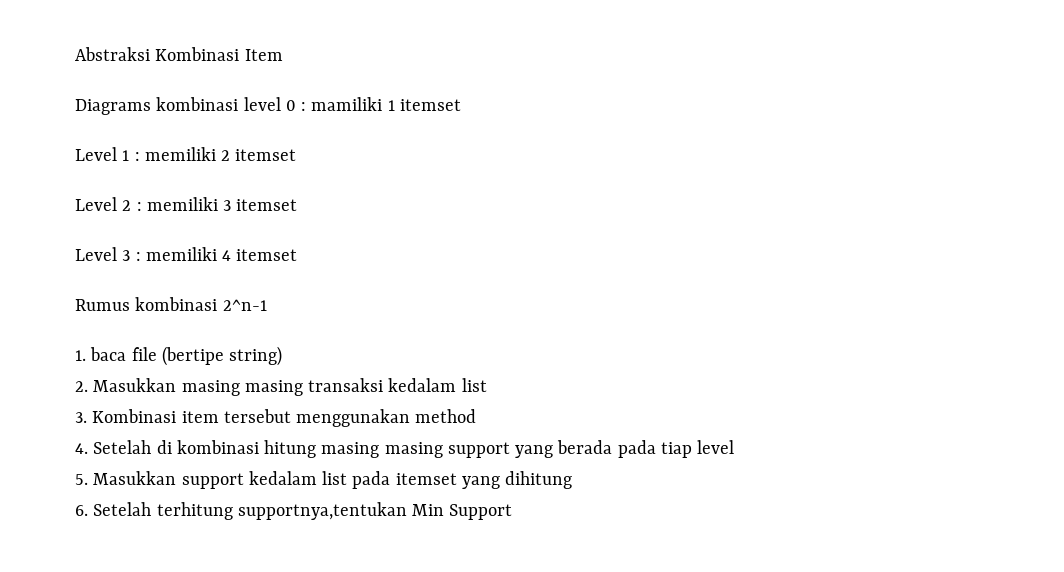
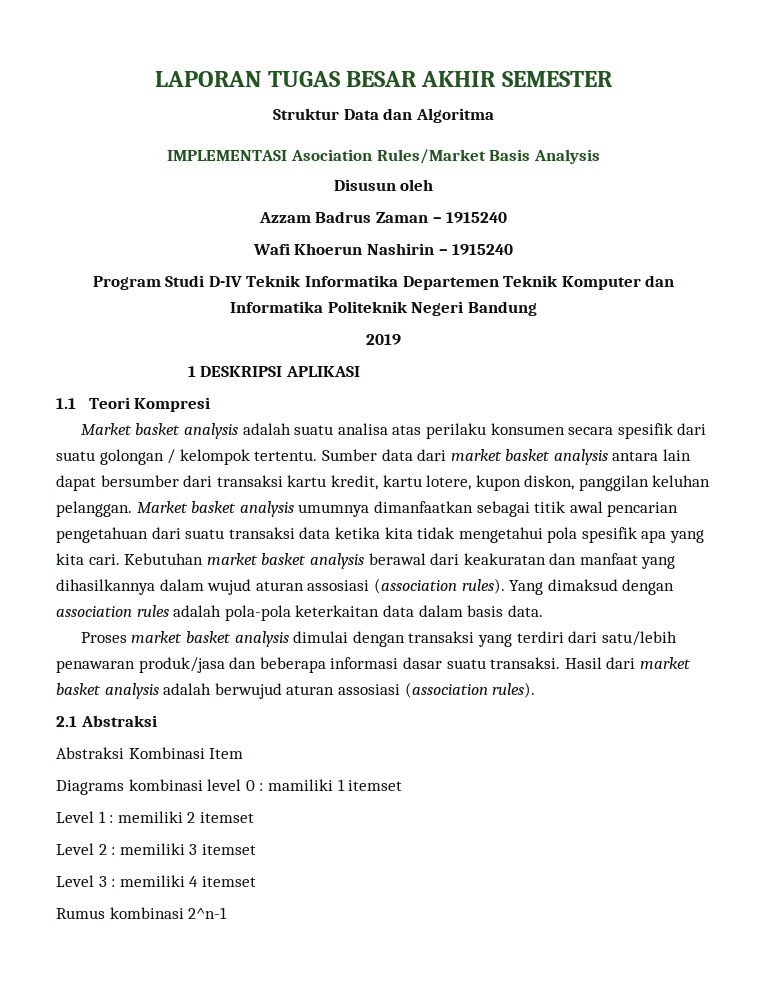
(75, 54) none -> [155,71,613,87] [273,108,494,123] [167,149,600,164] [333,179,434,191] [258,211,508,223] [252,243,514,255] [92,275,675,290] [230,301,537,316] [366,334,401,345] [187,366,360,377] [56,397,211,412] [80,423,707,439] [56,449,692,465] [56,475,711,491] [56,501,679,517] [56,527,705,543] [56,553,676,569] [56,578,675,595] [56,605,543,621] [80,631,677,647] [56,657,691,673] [56,682,536,699] [56,715,157,727] LAPORAN TUGAS BESAR AKHIR SEMESTER // Struktur Data dan Algoritma // IMPLEMENTASI Asociation Rules/Market Basis Analysis // Disusun oleh // Azzam Badrus Zaman – 1915240 // Wafi Khoerun Nashirin – 1915240 // Program Studi D-IV Teknik Informatika Departemen Teknik Komputer dan Informatika Politeknik Negeri Bandung // 2019 // 1 DESKRIPSI APLIKASI // 1.1 Teori Kompresi // Market basket analysis adalah suatu analisa atas perilaku konsumen secara spesifik dari suatu golongan / kelompok tertentu. Sumber data dari market basket analysis antara lain dapat bersumber dari transaksi kartu kredit, kartu lotere, kupon diskon, panggilan keluhan pelanggan. Market basket analysis umumnya dimanfaatkan sebagai titik awal pencarian pengetahuan dari suatu transaksi data ketika kita tidak mengetahui pola spesifik apa yang kita cari. Kebutuhan market basket analysis berawal dari keakuratan dan manfaat yang dihasilkannya dalam wujud aturan assosiasi (association rules). Yang dimaksud dengan association rules adalah pola-pola keterkaitan data dalam basis data. // Proses market basket analysis dimulai dengan transaksi yang terdiri dari satu/lebih penawaran produk/jasa dan beberapa informasi dasar suatu transaksi. Hasil dari market basket analysis adalah berwujud aturan assosiasi (association rules). // 2.1 Abstraksi //
[75,346,283,366] [75,378,487,396] [75,409,477,427] [75,440,735,458] [75,471,573,489] [75,502,513,520] // 1. baca file (bertipe string) // 2. Masukkan masing masing transaksi kedalam list // 3. Kombinasi item tersebut menggunakan method // 4. Setelah di kombinasi hitung masing masing support yang berada pada tiap level // 5. Masukkan support kedalam list pada itemset yang dihitung // 6. Setelah terhitung supportnya,tentukan Min Support -> (228, 913) none

